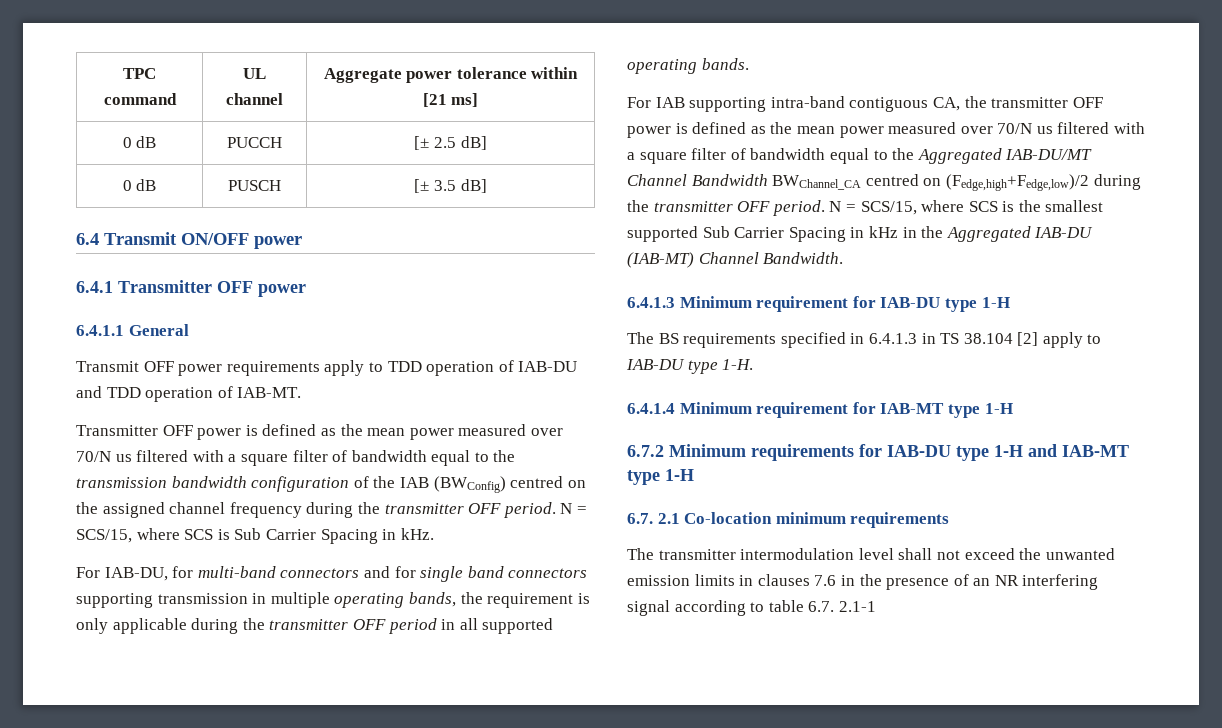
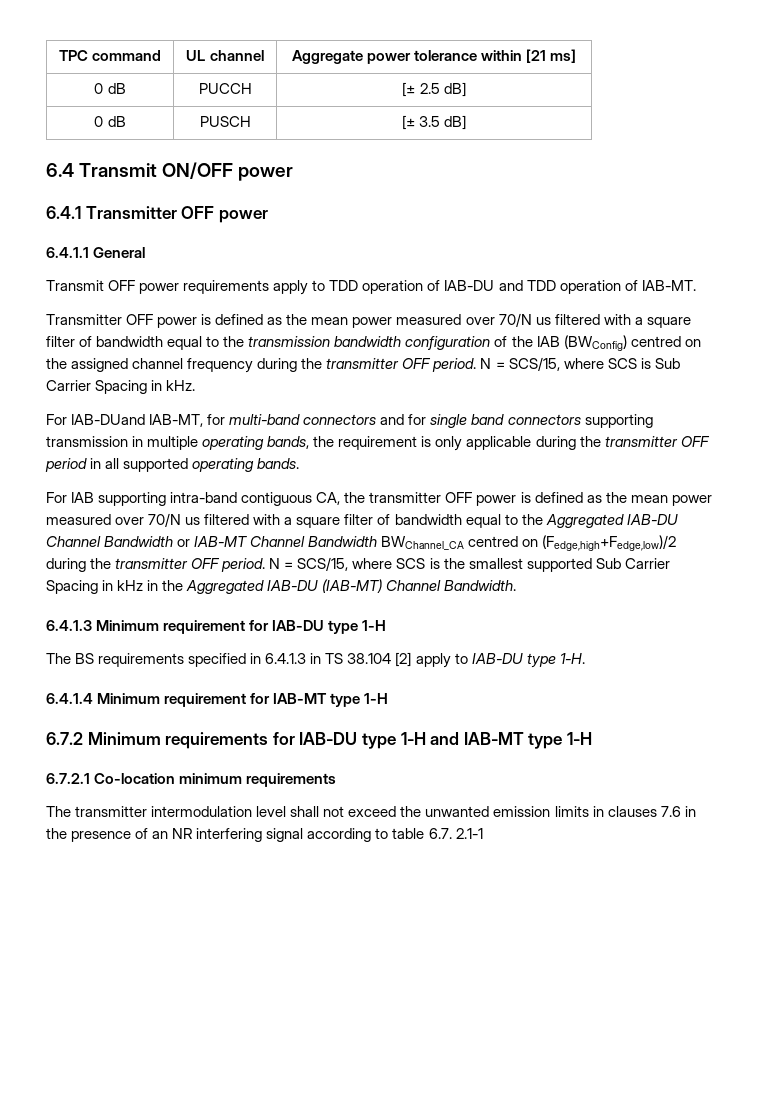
[104,567,168,581] IAB-DU, -> [71,414,204,427] IAB-DUand IAB-MT,
[1005,149,1093,160] IAB-DU/MT -> [626,514,678,525] [46,536,248,547] IAB-DU Channel Bandwidth or IAB-MT
[627,513,680,524] 6.7. 2.1 -> [46,773,90,784] 6.7.2.1

